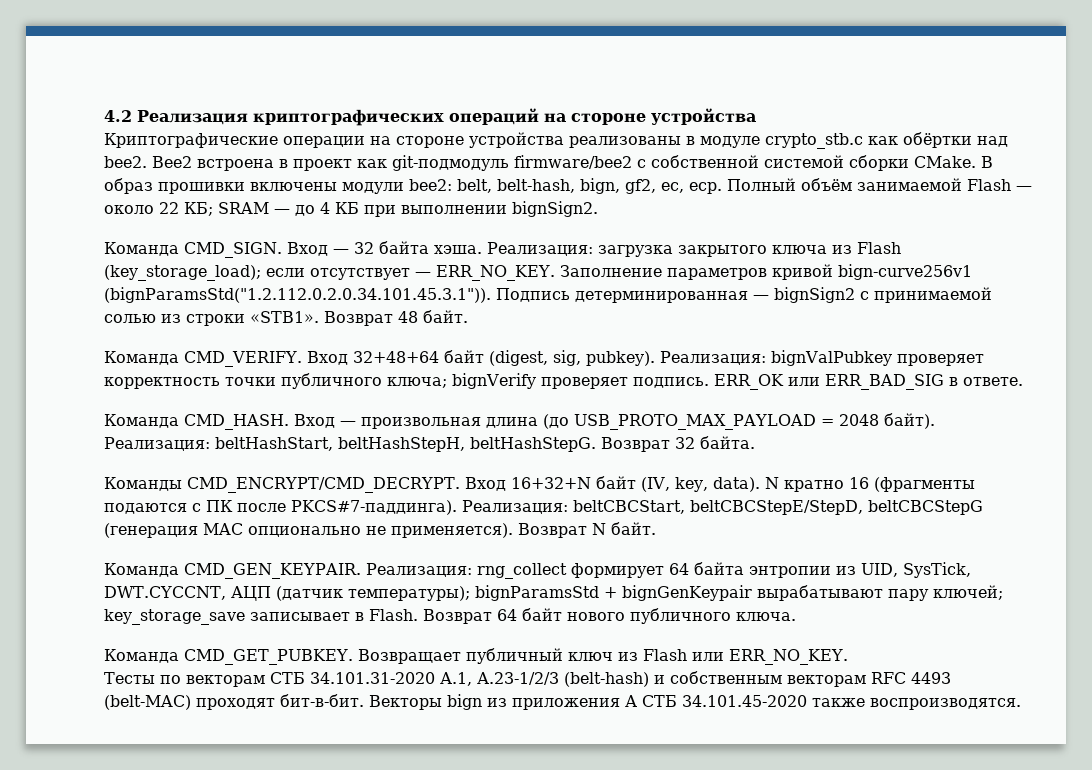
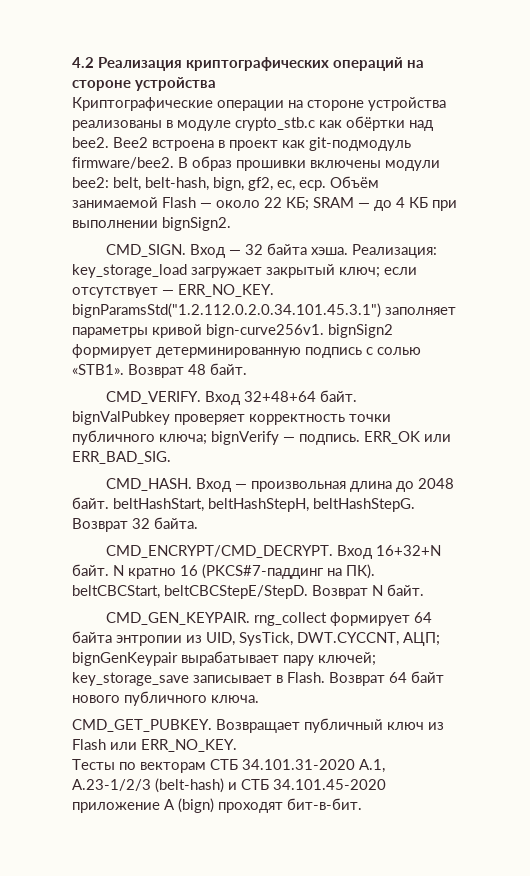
[514,155,976,171] firmware/bee2 с собственной системой сборки CMake. -> [72,157,174,169] firmware/bee2.
[727,178,852,191] Полный объём -> [330,176,379,188] Объём
[104,242,179,256] Команда -> (231, 224) none
[597,242,901,257] [104,264,972,281] [104,287,992,303] [104,314,245,326] загрузка закрытого ключа из Flash (key_storage_load); если отсутствует — ERR_NO_KEY. Заполнение параметров кривой bign-curve256v1 (bignParamsStd("1.2.112.0.2.0.34.101.45.3.1")). Подпись детерминированная — bignSign2 с принимаемой солью из строки -> [72,264,417,278] [72,284,274,298] [72,303,456,318] [72,324,393,338] [72,344,421,358] key_storage_load загружает закрытый ключ; если отсутствует — ERR_NO_KEY. bignParamsStd("1.2.112.0.2.0.34.101.45.3.1") заполняет параметры кривой bign-curve256v1. bignSign2 формирует детерминированную подпись с солью
[104,351,179,365] Команда -> (247, 369) none
[443,350,766,366] байт (digest, sig, pubkey). Реализация: -> [319,390,357,402] байт.
[540,377,628,389] проверяет -> [283,437,295,442] —
[824,374,1023,390] [104,414,179,428] ERR_BAD_SIG в ответе. // Команда -> [72,451,171,464] ERR_BAD_SIG. //
[543,413,935,430] [104,437,210,451] (до USB_PROTO_MAX_PAYLOAD = 2048 байт). Реализация: -> [395,478,454,492] [72,497,109,509] до 2048 байт.
[104,477,182,491] Команды -> (198, 523) none
[595,476,975,492] [104,500,983,515] [104,523,513,538] байт (IV, key, data). N кратно 16 (фрагменты подаются с ПК после PKCS#7-паддинга). Реализация: beltCBCStart, beltCBCStepE/StepD, beltCBCStepG (генерация MAC опционально не применяется). -> [72,564,375,579] [72,585,308,599] байт. N кратно 16 (PKCS#7-паддинг на ПК). beltCBCStart, beltCBCStepE/StepD.
[104,563,472,579] Команда CMD_GEN_KEYPAIR. Реализация: -> [105,612,250,625] CMD_GEN_KEYPAIR.
[230,585,883,601] АЦП (датчик температуры); bignParamsStd + bignGenKeypair вырабатывают -> [403,632,440,646] [72,651,279,666] АЦП; bignGenKeypair вырабатывает
[104,649,179,663] Команда -> (259, 699) none
[670,671,951,687] [104,694,1021,710] собственным векторам RFC 4493 (belt-MAC) проходят бит-в-бит. Векторы bign из приложения А СТБ 34.101.45-2020 также воспроизводятся. -> [241,779,386,790] [72,798,362,813] СТБ 34.101.45-2020 приложение А (bign) проходят бит-в-бит.

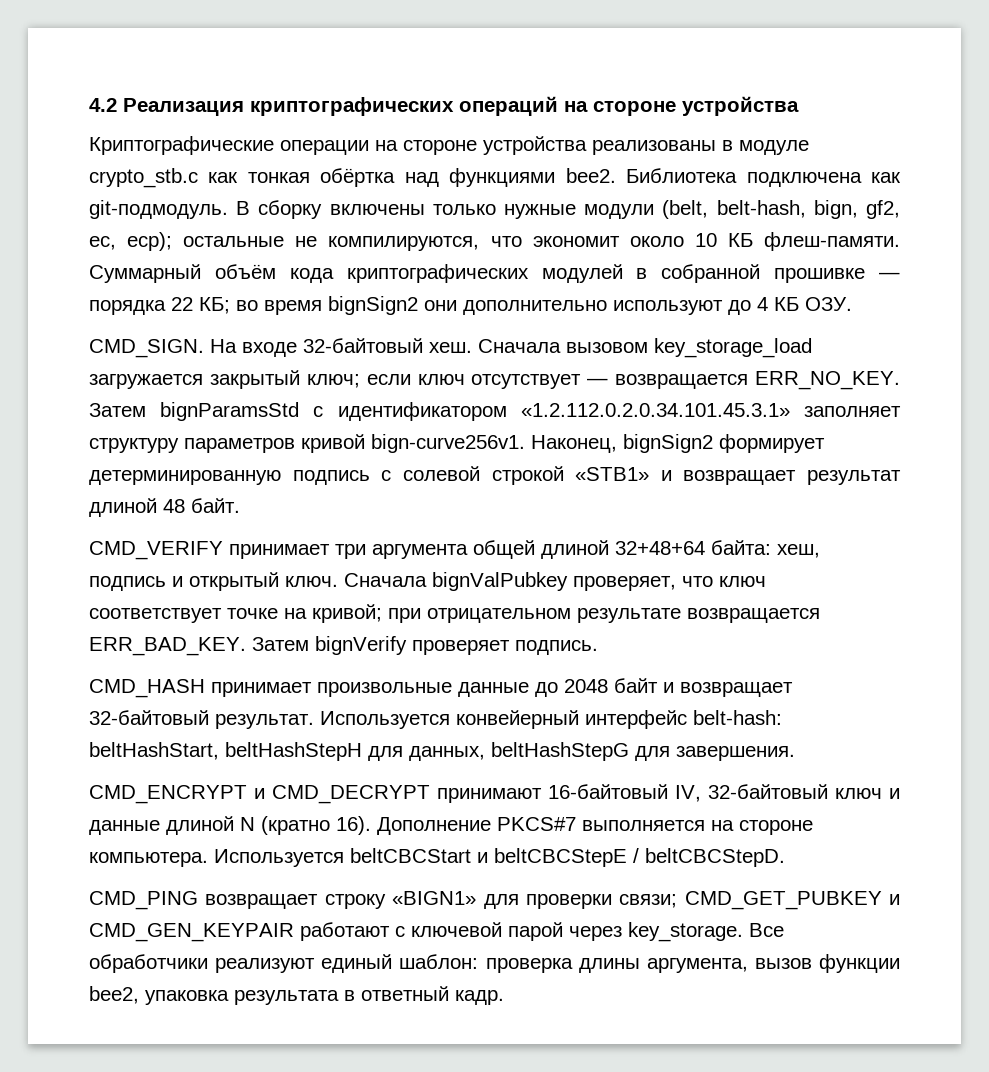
[346,116,433,131] [72,137,411,151] [72,156,440,171] [72,176,379,191] [72,197,457,211] [72,217,231,231] [105,243,437,258] [72,264,262,278] обёртки над bee2. Bee2 встроена в проект как git-подмодуль firmware/bee2. В образ прошивки включены модули bee2: belt, belt-hash, bign, gf2, ec, ecp. Объём занимаемой Flash — около 22 КБ; SRAM — до 4 КБ при выполнении bignSign2. // CMD_SIGN. Вход — 32 байта хэша. Реализация: key_storage_load загружает -> [247,168,902,187] [89,200,901,219] [89,232,901,251] [89,264,900,283] [89,296,852,315] [89,338,812,358] [89,374,203,389] тонкая обёртка над функциями bee2. Библиотека подключена как git-подмодуль. В сборку включены только нужные модули (belt, belt-hash, bign, gf2, ec, ecp); остальные не компилируются, что экономит около 10 КБ флеш-памяти. Суммарный объём кода криптографических модулей в собранной прошивке — порядка 22 КБ; во время bignSign2 они дополнительно используют до 4 КБ ОЗУ. // CMD_SIGN. На входе 32-байтовый хеш. Сначала вызовом key_storage_load загружается
(417, 271) none -> [417,374,465,385] ключ
[178,284,274,297] [72,303,456,318] [72,327,148,338] ERR_NO_KEY. bignParamsStd("1.2.112.0.2.0.34.101.45.3.1") заполняет параметры -> [615,371,900,390] [89,402,901,421] [89,438,295,453] возвращается ERR_NO_KEY. Затем bignParamsStd с идентификатором «1.2.112.0.2.0.34.101.45.3.1» заполняет структуру параметров
(324, 331) none -> [531,435,617,453] Наконец,
[377,347,421,355] [72,363,247,378] [105,390,357,405] [72,411,391,425] [72,430,451,445] [72,451,171,464] [105,478,454,492] [72,497,415,512] [72,517,198,532] [105,545,441,559] [72,564,375,579] [72,584,424,599] [105,612,432,626] [72,631,440,646] [72,651,376,666] [72,671,444,686] [72,691,259,706] [72,718,444,733] [72,739,237,752] [72,759,385,773] [72,778,386,793] [72,798,362,813] солью «STB1». Возврат 48 байт. // CMD_VERIFY. Вход 32+48+64 байт. bignValPubkey проверяет корректность точки публичного ключа; bignVerify — подпись. ERR_OK или ERR_BAD_SIG. // CMD_HASH. Вход — произвольная длина до 2048 байт. beltHashStart, beltHashStepH, beltHashStepG. Возврат 32 байта. // CMD_ENCRYPT/CMD_DECRYPT. Вход 16+32+N байт. N кратно 16 (PKCS#7-паддинг на ПК). beltCBCStart, beltCBCStepE/StepD. Возврат N байт. // CMD_GEN_KEYPAIR. rng_collect формирует 64 байта энтропии из UID, SysTick, DWT.CYCCNT, АЦП; bignGenKeypair вырабатывает пару ключей; key_storage_save записывает в Flash. Возврат 64 байт нового публичного ключа. // CMD_GET_PUBKEY. Возвращает публичный ключ из Flash или ERR_NO_KEY. // Тесты по векторам СТБ 34.101.31-2020 А.1, А.23-1/2/3 (belt-hash) и СТБ 34.101.45-2020 приложение А (bign) проходят бит-в-бит. -> [402,466,901,485] [89,498,240,517] [89,540,820,560] [89,572,766,591] [89,604,820,623] [89,636,598,656] [89,678,793,698] [89,710,782,729] [89,742,795,761] [89,784,900,804] [89,816,813,835] [89,848,785,867] [89,891,900,910] [89,922,784,942] [89,954,900,973] [89,986,504,1005] солевой строкой «STB1» и возвращает результат длиной 48 байт. // CMD_VERIFY принимает три аргумента общей длиной 32+48+64 байта: хеш, подпись и открытый ключ. Сначала bignValPubkey проверяет, что ключ соответствует точке на кривой; при отрицательном результате возвращается ERR_BAD_KEY. Затем bignVerify проверяет подпись. // CMD_HASH принимает произвольные данные до 2048 байт и возвращает 32-байтовый результат. Используется конвейерный интерфейс belt-hash: beltHashStart, beltHashStepH для данных, beltHashStepG для завершения. // CMD_ENCRYPT и CMD_DECRYPT принимают 16-байтовый IV, 32-байтовый ключ и данные длиной N (кратно 16). Дополнение PKCS#7 выполняется на стороне компьютера. Используется beltCBCStart и beltCBCStepE / beltCBCStepD. // CMD_PING возвращает строку «BIGN1» для проверки связи; CMD_GET_PUBKEY и CMD_GEN_KEYPAIR работают с ключевой парой через key_storage. Все обработчики реализуют единый шаблон: проверка длины аргумента, вызов функции bee2, упаковка результата в ответный кадр.

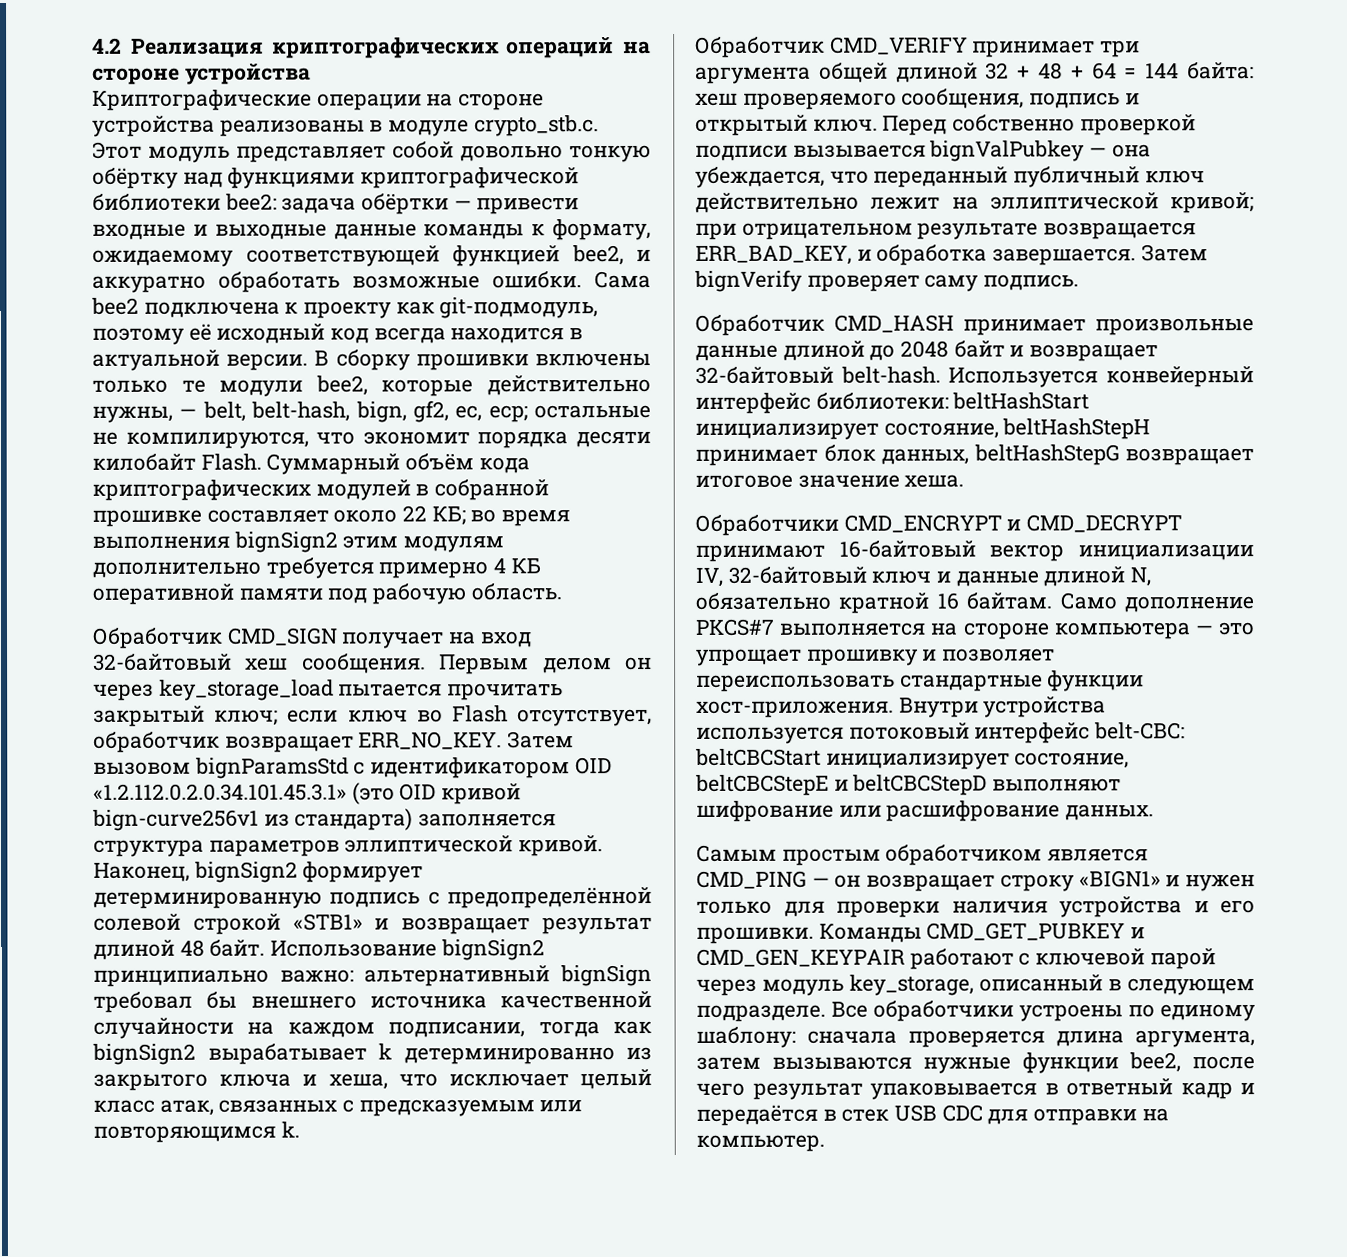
[89,168,902,188] [89,200,228,219] crypto_stb.c как тонкая обёртка над функциями bee2. Библиотека подключена как git-подмодуль. -> [473,115,599,137] [92,141,651,163] [92,167,580,189] [92,193,580,215] [92,219,651,241] [92,245,651,267] [92,271,651,293] [91,297,599,319] [92,323,584,345] [92,349,309,371] crypto_stb.c. Этот модуль представляет собой довольно тонкую обёртку над функциями криптографической библиотеки bee2: задача обёртки — привести входные и выходные данные команды к формату, ожидаемому соответствующей функцией bee2, и аккуратно обработать возможные ошибки. Сама bee2 подключена к проекту как git-подмодуль, поэтому её исходный код всегда находится в актуальной версии.
(323, 209) none -> [415,353,529,371] прошивки
[503,200,709,219] нужные модули (belt, -> [181,375,651,397] [92,401,246,423] те модули bee2, которые действительно нужны, — belt,
[127,232,173,251] ecp); -> [488,405,528,423] ecp;
[629,232,901,251] около 10 КБ флеш-памяти. -> [477,431,651,449] [92,453,262,471] порядка десяти килобайт Flash.
[879,272,900,279] [89,300,166,315] — порядка -> [206,509,398,523] составляет около
[328,296,852,315] [89,338,812,358] [89,370,749,389] bignSign2 они дополнительно используют до 4 КБ ОЗУ. // CMD_SIGN. На входе 32-байтовый хеш. Сначала вызовом key_storage_load загружается закрытый ключ; если ключ отсутствует — возвращается -> [92,531,505,553] [92,557,541,579] [92,583,562,605] [92,627,532,649] [93,653,652,675] [93,679,564,701] [93,705,652,727] [93,731,354,753] выполнения bignSign2 этим модулям дополнительно требуется примерно 4 КБ оперативной памяти под рабочую область. // Обработчик CMD_SIGN получает на вход 32-байтовый хеш сообщения. Первым делом он через key_storage_load пытается прочитать закрытый ключ; если ключ во Flash отсутствует, обработчик возвращает
(146, 410) none -> [93,761,191,775] вызовом
[520,403,901,417] [89,434,525,453] «1.2.112.0.2.0.34.101.45.3.1» заполняет структуру параметров кривой bign-curve256v1. -> [574,757,612,775] [93,782,522,805] [92,808,557,831] [93,835,604,857] OID «1.2.112.0.2.0.34.101.45.3.1» (это OID кривой bign-curve256v1 из стандарта) заполняется структура параметров эллиптической кривой.
(392, 475) none -> [447,887,652,909] предопределённой
(240, 505) // -> [270,939,545,961] [93,965,652,987] [93,991,652,1013] [93,1017,652,1039] [92,1043,652,1065] [93,1069,652,1091] [93,1099,583,1117] [93,1121,300,1143] [695,36,825,58] Использование bignSign2 принципиально важно: альтернативный bignSign требовал бы внешнего источника качественной случайности на каждом подписании, тогда как bignSign2 вырабатывает k детерминированно из закрытого ключа и хеша, что исключает целый класс атак, связанных с предсказуемым или повторяющимся k. // Обработчик
[615,540,820,558] [89,572,766,591] [89,608,307,623] 32+48+64 байта: хеш, подпись и открытый ключ. Сначала bignValPubkey проверяет, что ключ соответствует точке на -> [985,62,1254,80] [695,88,1140,110] [695,114,1196,136] [695,140,1151,162] [695,166,1205,188] [695,192,1159,213] 32 + 48 + 64 = 144 байта: хеш проверяемого сообщения, подпись и открытый ключ. Перед собственно проверкой подписи вызывается bignValPubkey — она убеждается, что переданный публичный ключ действительно лежит на эллиптической
[89,637,246,656] ERR_BAD_KEY. -> [695,244,1137,266] ERR_BAD_KEY, и обработка завершается.
(510, 647) none -> [924,274,980,292] саму
(598, 647) none -> [695,314,825,336] Обработчик
(529, 689) none -> [782,340,865,361] длиной
[215,714,314,729] результат. -> [840,366,941,384] belt-hash.
[693,710,782,725] [89,742,795,761] belt-hash: beltHashStart, beltHashStepH для данных, beltHashStepG для завершения. // -> [815,392,1090,410] [695,418,1151,440] [695,444,1254,466] [695,474,965,488] [695,514,839,536] библиотеки: beltHashStart инициализирует состояние, beltHashStepH принимает блок данных, beltHashStepG возвращает итоговое значение хеша. // Обработчики
(668, 791) none -> [989,544,1254,562] вектор инициализации
[240,816,813,835] [89,848,785,867] [89,891,678,910] N (кратно 16). Дополнение PKCS#7 выполняется на стороне компьютера. Используется beltCBCStart и beltCBCStepE / beltCBCStepD. // CMD_PING возвращает строку «BIGN1» для проверки связи; -> [1130,567,1152,587] [695,592,1254,614] [695,618,1255,640] [696,648,1056,666] [696,670,1145,692] [696,696,1107,718] [696,722,1186,744] [695,748,1130,770] [695,774,1122,796] [696,800,1155,822] [696,844,1149,866] [696,870,1255,892] [696,896,1255,918] [696,922,922,944] N, обязательно кратной 16 байтам. Само дополнение PKCS#7 выполняется на стороне компьютера — это упрощает прошивку и позволяет переиспользовать стандартные функции хост-приложения. Внутри устройства используется потоковый интерфейс belt-CBC: beltCBCStart инициализирует состояние, beltCBCStepE и beltCBCStepD выполняют шифрование или расшифрование данных. // Самым простым обработчиком является CMD_PING — он возвращает строку «BIGN1» и нужен только для проверки наличия устройства и его прошивки. Команды
[628,922,784,942] [89,954,900,973] [89,986,504,1005] key_storage. Все обработчики реализуют единый шаблон: проверка длины аргумента, вызов функции bee2, упаковка результата в ответный кадр. -> [762,974,1255,996] [696,1000,1256,1022] [696,1026,1255,1048] [696,1052,1255,1074] [696,1078,1255,1100] [696,1104,1169,1126] [696,1134,825,1152] модуль key_storage, описанный в следующем подразделе. Все обработчики устроены по единому шаблону: сначала проверяется длина аргумента, затем вызываются нужные функции bee2, после чего результат упаковывается в ответный кадр и передаётся в стек USB CDC для отправки на компьютер.

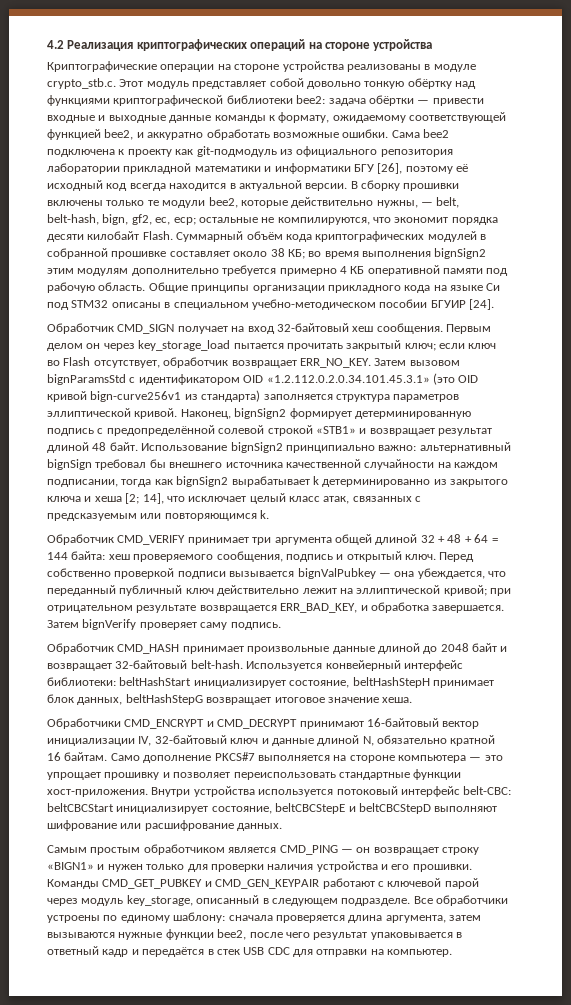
[439,297,599,319] git-подмодуль, -> [196,146,453,157] [47,163,403,174] git-подмодуль из официального репозитория лаборатории прикладной математики и информатики БГУ [26],
[402,505,428,522] 22 -> [270,248,285,257] 38
(562, 592) none -> [148,282,501,293] [47,299,494,310] Общие принципы организации прикладного кода на языке Си под STM32 описаны в специальном учебно-методическом пособии БГУИР [24].
[328,1073,388,1090] хеша, -> [94,493,164,504] хеша [2; 14],

